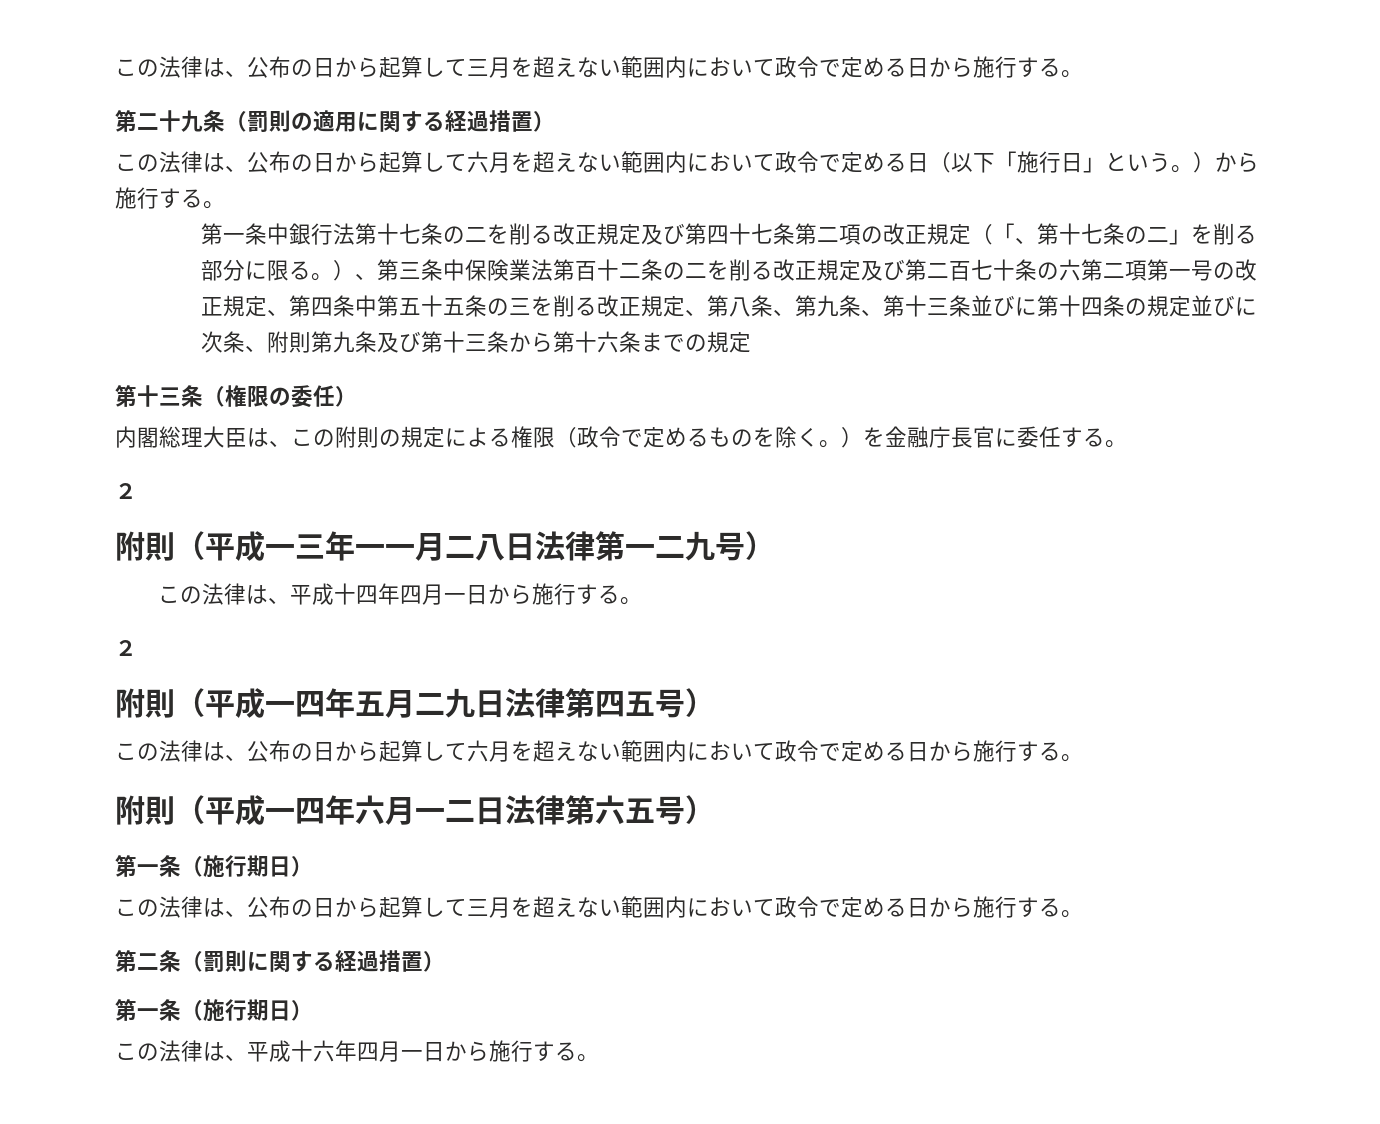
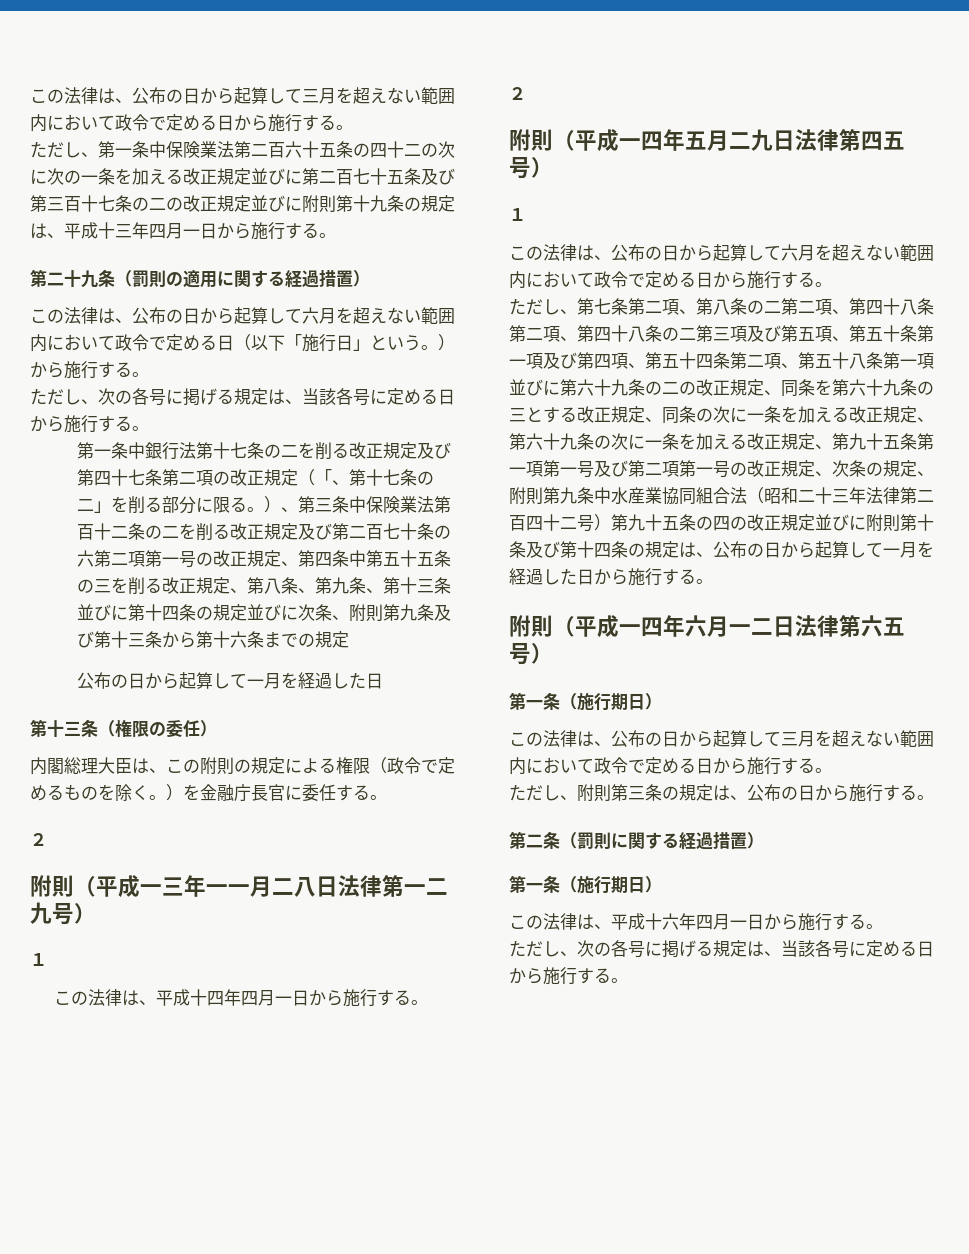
(1083, 74) none -> [30,141,455,158] [30,168,455,185] [30,195,455,213] [30,222,336,240] // ただし、第一条中保険業法第二百六十五条の四十二の次に次の一条を加える改正規定並びに第二百七十五条及び第三百十七条の二の改正規定並びに附則第十九条の規定は、平成十三年四月一日から施行する。
(225, 205) none -> [30,388,455,406] [30,415,149,433] // ただし、次の各号に掲げる規定は、当該各号に定める日から施行する。
(751, 342) none -> [77,672,384,689] // 公布の日から起算して一月を経過した日
(775, 545) none -> [30,953,47,966] // １
(715, 702) none -> [509,208,526,221] // １
(1083, 758) none -> [509,298,934,315] [509,325,934,342] [509,352,934,369] [509,379,934,397] [509,406,934,424] [509,433,934,450] [509,460,934,478] [509,487,934,505] [509,514,934,532] [509,541,934,558] [509,568,713,586] // ただし、第七条第二項、第八条の二第二項、第四十八条第二項、第四十八条の二第三項及び第五項、第五十条第一項及び第四項、第五十四条第二項、第五十八条第一項並びに第六十九条の二の改正規定、同条を第六十九条の三とする改正規定、同条の次に一条を加える改正規定、第六十九条の次に一条を加える改正規定、第九十五条第一項第一号及び第二項第一号の改正規定、次条の規定、附則第九条中水産業協同組合法（昭和二十三年法律第二百四十二号）第九十五条の四の改正規定並びに附則第十条及び第十四条の規定は、公布の日から起算して一月を経過した日から施行する。
(1083, 914) none -> [509,784,934,802] // ただし、附則第三条の規定は、公布の日から施行する。
(599, 1058) none -> [509,940,934,958] [509,967,628,985] // ただし、次の各号に掲げる規定は、当該各号に定める日から施行する。

